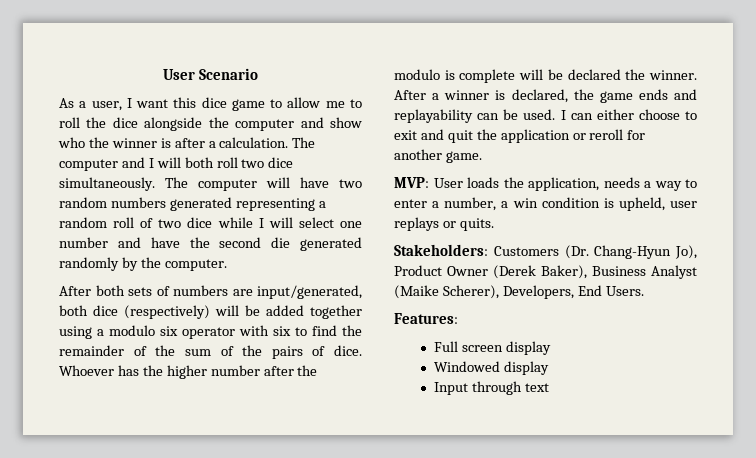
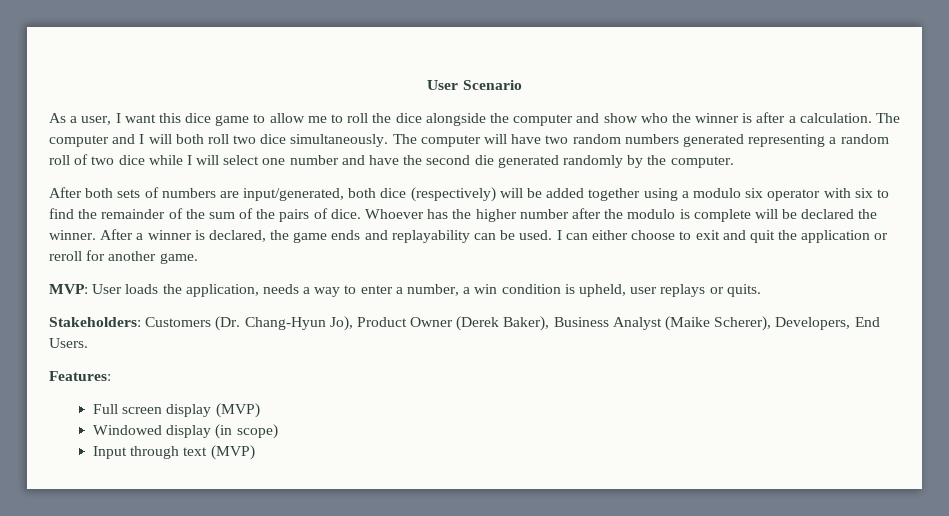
(551, 348) none -> [215,403,260,418] (MVP)
(549, 368) none -> [215,424,278,439] (in scope)
(549, 387) none -> [210,445,255,460] (MVP)

